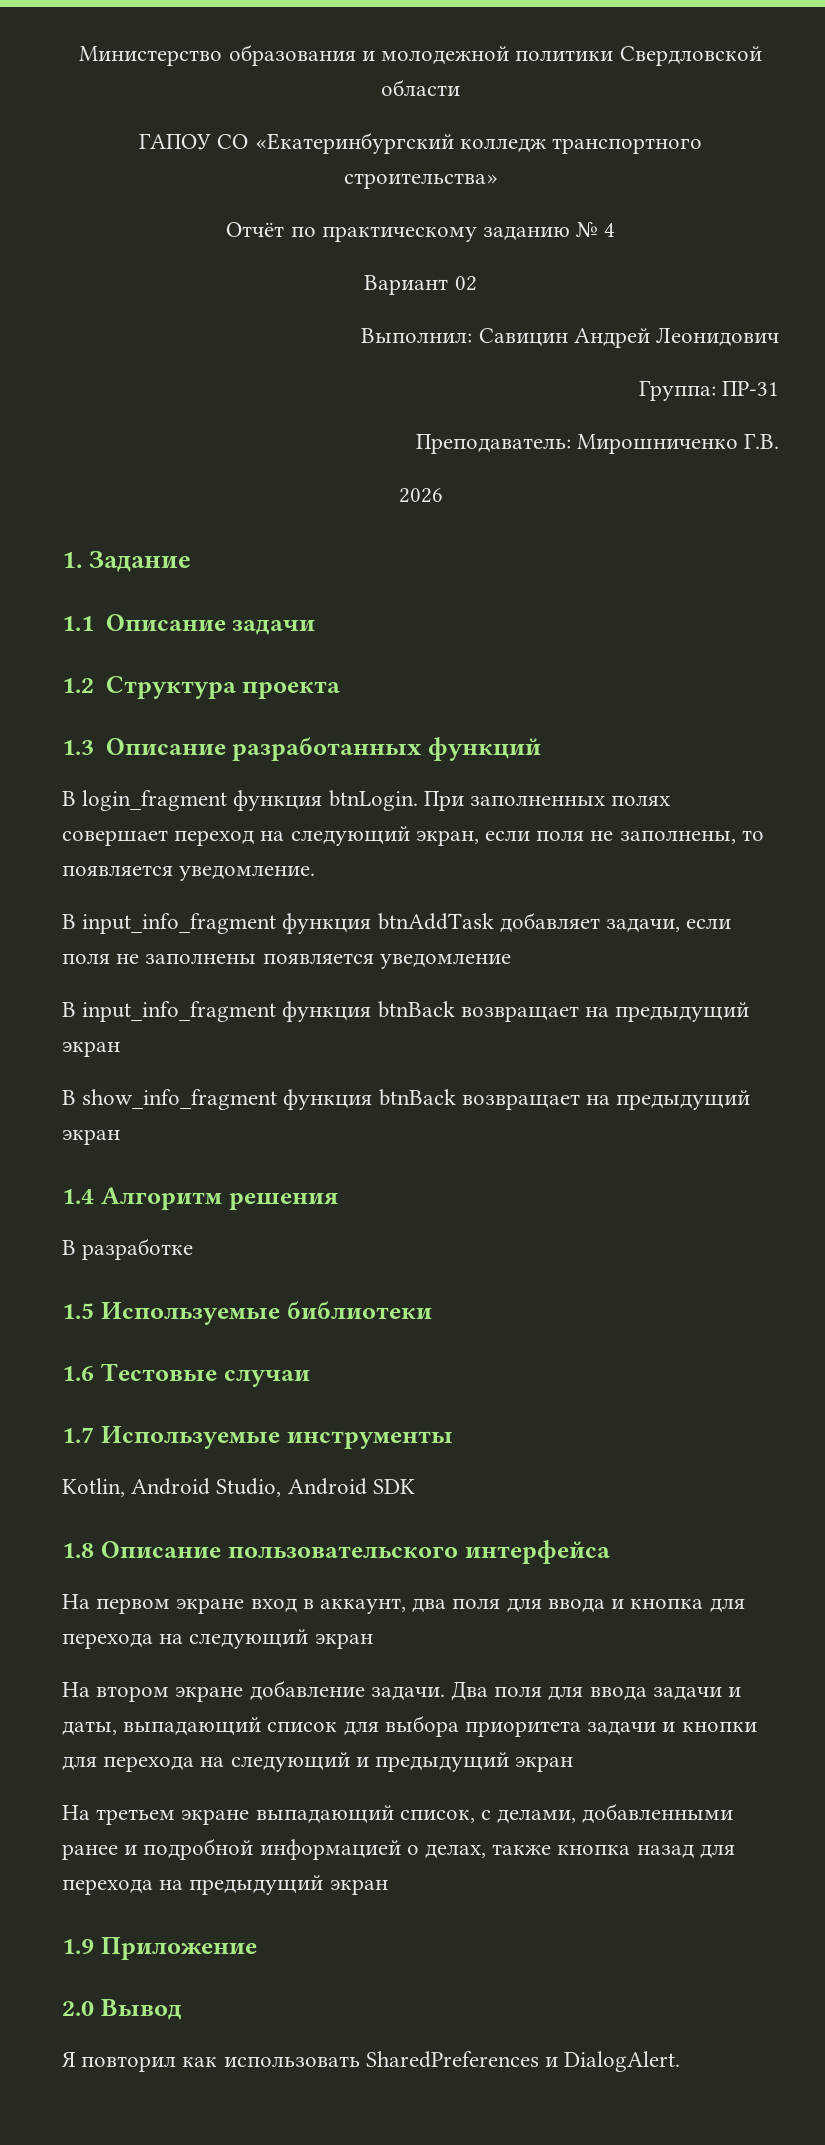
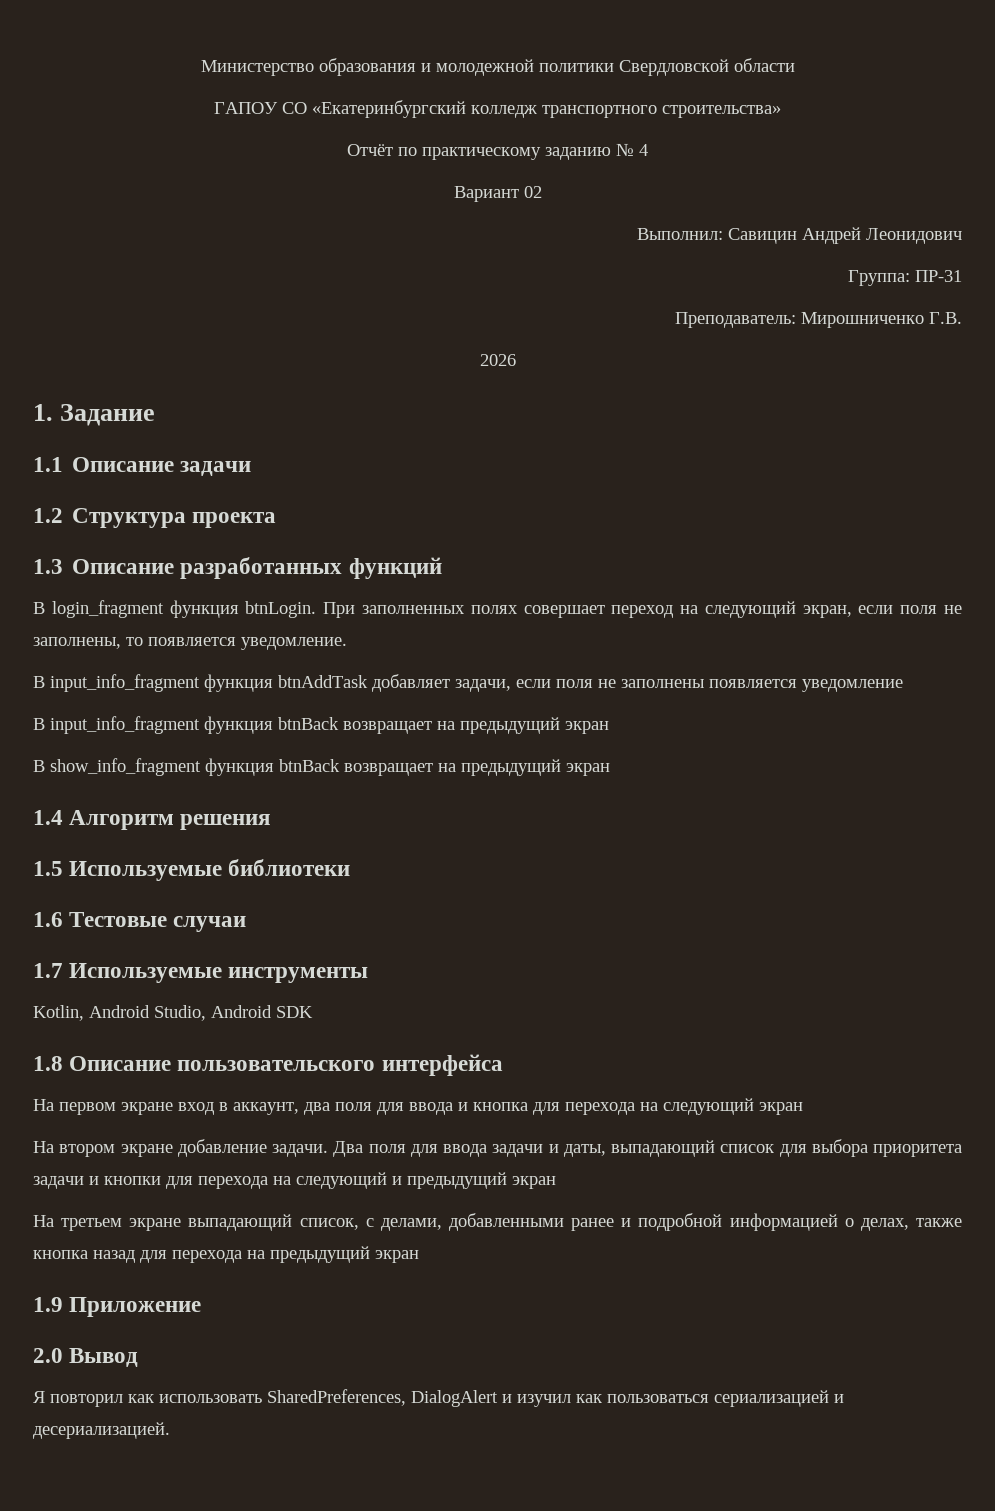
[62,1238,194,1260] // В разработке -> (271, 822) none
[365,2051,681,2072] SharedPreferences и DialogAlert. -> [267,1389,844,1407] [33,1422,170,1439] SharedPreferences, DialogAlert и изучил как пользоваться сериализацией и десериализацией.

